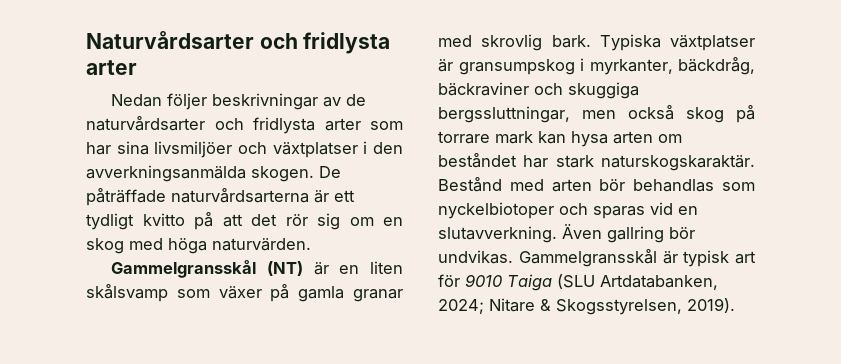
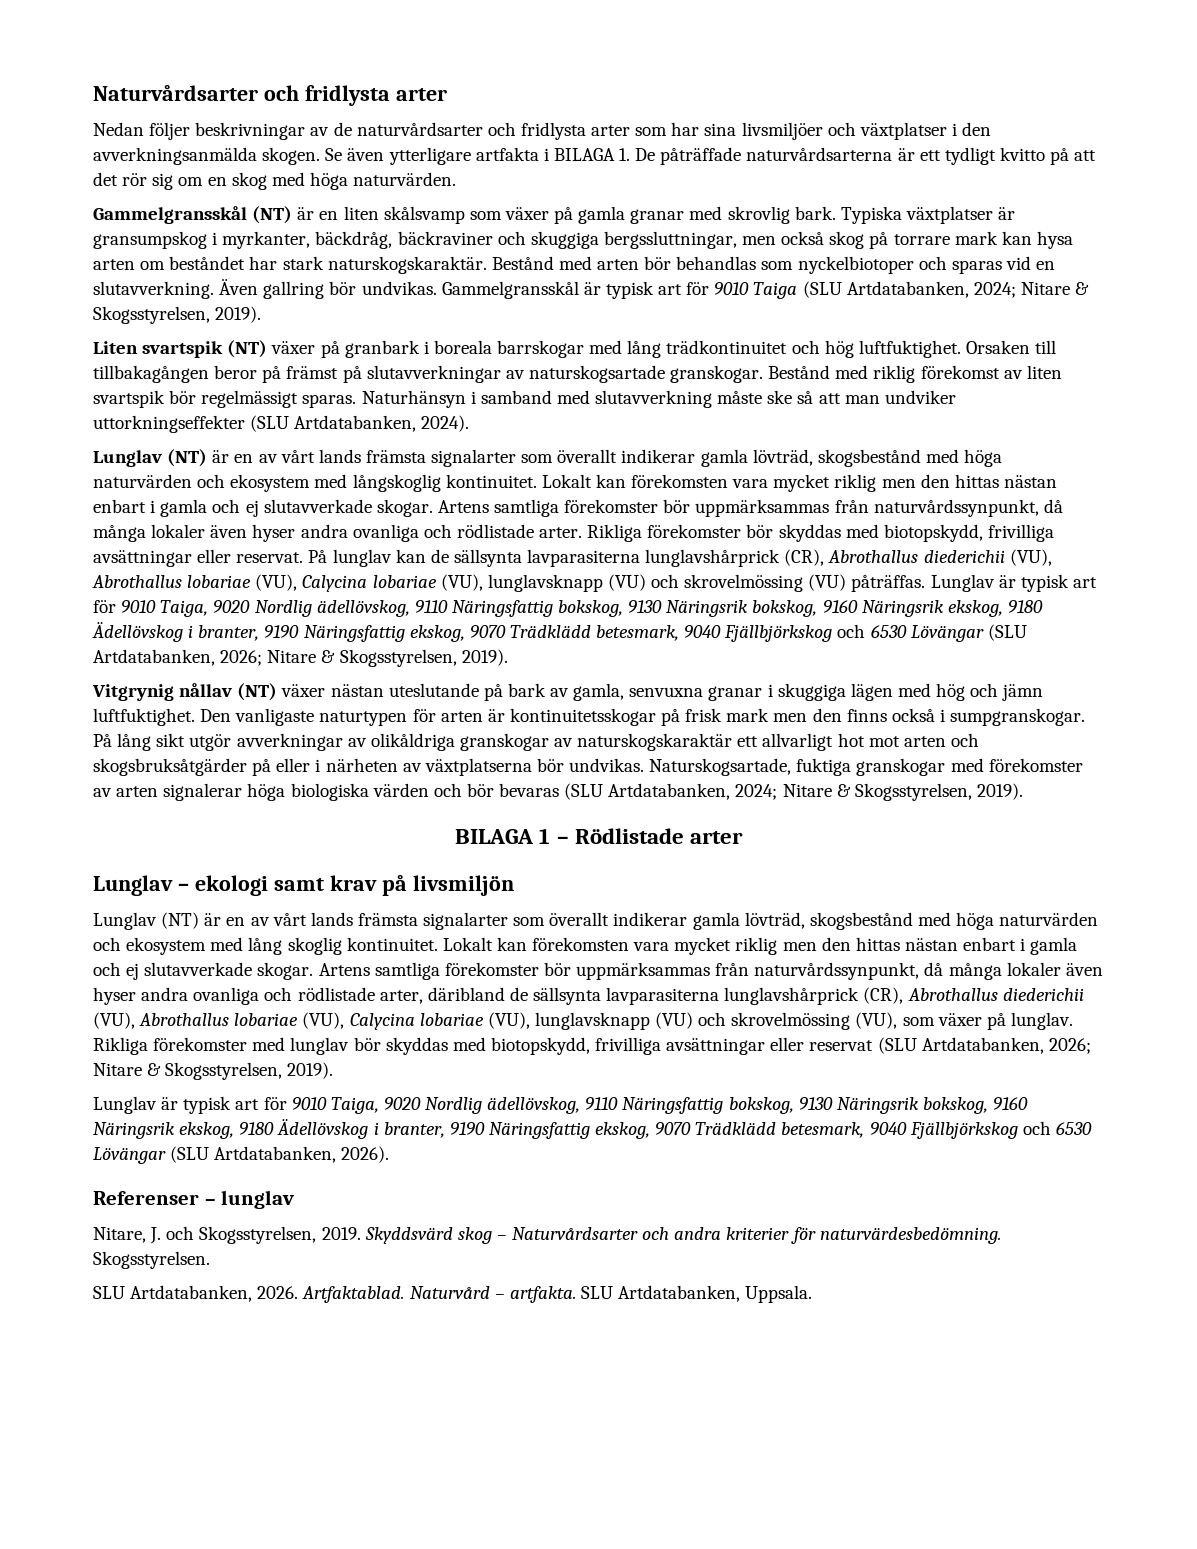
(314, 174) none -> [325,147,631,165] Se även ytterligare artfakta i BILAGA 1.
(735, 305) none -> [93,340,1057,358] [93,365,1062,383] [93,390,956,408] [93,415,470,433] [93,449,1003,467] [93,474,1057,492] [93,499,1063,517] [93,524,1054,542] [93,549,1052,567] [92,574,1097,592] [93,600,1043,617] [92,622,1027,642] [93,649,508,667] [92,683,1044,701] [93,708,1086,726] [93,733,979,751] [93,758,1083,776] [93,783,1023,801] [455,828,743,844] [93,874,514,896] [93,912,1099,930] [93,937,1078,955] [93,962,1103,980] [93,987,1084,1005] [93,1012,1073,1030] [93,1037,1091,1055] [93,1062,334,1080] [93,1096,1029,1114] [93,1119,1092,1139] [93,1146,390,1164] [93,1190,295,1209] [93,1226,1001,1244] [93,1251,210,1269] [93,1285,813,1303] // Liten svartspik (NT) växer på granbark i boreala barrskogar med lång trädkontinuitet och hög luftfuktighet. Orsaken till tillbakagången beror på främst på slutavverkningar av naturskogsartade granskogar. Bestånd med riklig förekomst av liten svartspik bör regelmässigt sparas. Naturhänsyn i samband med slutavverkning måste ske så att man undviker uttorkningseffekter (SLU Artdatabanken, 2024). // Lunglav (NT) är en av vårt lands främsta signalarter som överallt indikerar gamla lövträd, skogsbestånd med höga naturvärden och ekosystem med långskoglig kontinuitet. Lokalt kan förekomsten vara mycket riklig men den hittas nästan enbart i gamla och ej slutavverkade skogar. Artens samtliga förekomster bör uppmärksammas från naturvårdssynpunkt, då många lokaler även hyser andra ovanliga och rödlistade arter. Rikliga förekomster bör skyddas med biotopskydd, frivilliga avsättningar eller reservat. På lunglav kan de sällsynta lavparasiterna lunglavshårprick (CR), Abrothallus diederichii (VU), Abrothallus lobariae (VU), Calycina lobariae (VU), lunglavsknapp (VU) och skrovelmössing (VU) påträffas. Lunglav är typisk art för 9010 Taiga, 9020 Nordlig ädellövskog, 9110 Näringsfattig bokskog, 9130 Näringsrik bokskog, 9160 Näringsrik ekskog, 9180 Ädellövskog i branter, 9190 Näringsfattig ekskog, 9070 Trädklädd betesmark, 9040 Fjällbjörkskog och 6530 Lövängar (SLU Artdatabanken, 2026; Nitare & Skogsstyrelsen, 2019). // Vitgrynig nållav (NT) växer nästan uteslutande på bark av gamla, senvuxna granar i skuggiga lägen med hög och jämn luftfuktighet. Den vanligaste naturtypen för arten är kontinuitetsskogar på frisk mark men den finns också i sumpgranskogar. På lång sikt utgör avverkningar av olikåldriga granskogar av naturskogskaraktär ett allvarligt hot mot arten och skogsbruksåtgärder på eller i närheten av växtplatserna bör undvikas. Naturskogsartade, fuktiga granskogar med förekomster av arten signalerar höga biologiska värden och bör bevaras (SLU Artdatabanken, 2024; Nitare & Skogsstyrelsen, 2019). // BILAGA 1 – Rödlistade arter // Lunglav – ekologi samt krav på livsmiljön // Lunglav (NT) är en av vårt lands främsta signalarter som överallt indikerar gamla lövträd, skogsbestånd med höga naturvärden och ekosystem med lång skoglig kontinuitet. Lokalt kan förekomsten vara mycket riklig men den hittas nästan enbart i gamla och ej slutavverkade skogar. Artens samtliga förekomster bör uppmärksammas från naturvårdssynpunkt, då många lokaler även hyser andra ovanliga och rödlistade arter, däribland de sällsynta lavparasiterna lunglavshårprick (CR), Abrothallus diederichii (VU), Abrothallus lobariae (VU), Calycina lobariae (VU), lunglavsknapp (VU) och skrovelmössing (VU), som växer på lunglav. Rikliga förekomster med lunglav bör skyddas med biotopskydd, frivilliga avsättningar eller reservat (SLU Artdatabanken, 2026; Nitare & Skogsstyrelsen, 2019). // Lunglav är typisk art för 9010 Taiga, 9020 Nordlig ädellövskog, 9110 Näringsfattig bokskog, 9130 Näringsrik bokskog, 9160 Näringsrik ekskog, 9180 Ädellövskog i branter, 9190 Näringsfattig ekskog, 9070 Trädklädd betesmark, 9040 Fjällbjörkskog och 6530 Lövängar (SLU Artdatabanken, 2026). // Referenser – lunglav // Nitare, J. och Skogsstyrelsen, 2019. Skyddsvärd skog – Naturvårdsarter och andra kriterier för naturvärdesbedömning. Skogsstyrelsen. // SLU Artdatabanken, 2026. Artfaktablad. Naturvård – artfakta. SLU Artdatabanken, Uppsala.

